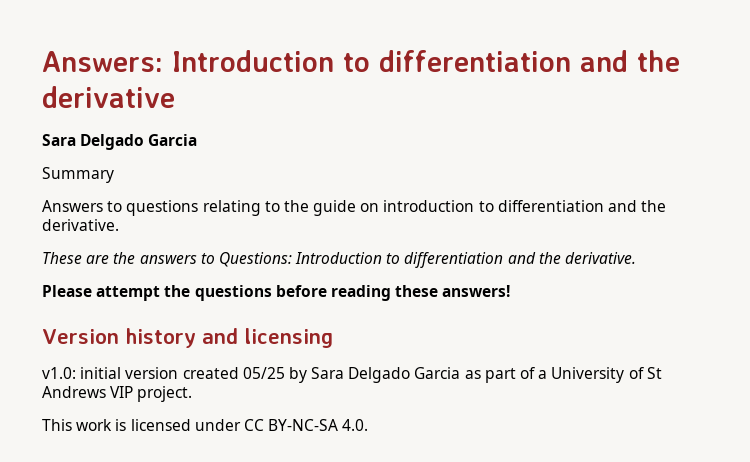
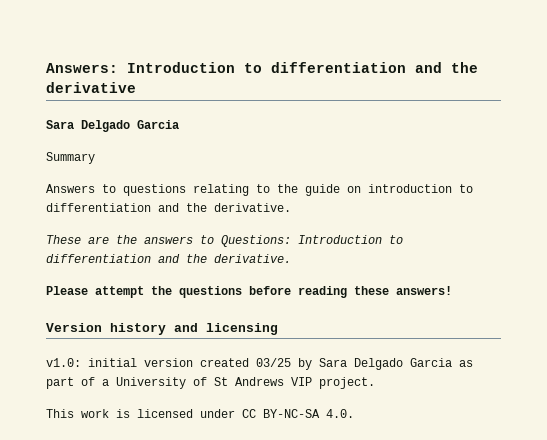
[242,367,285,379] 05/25 -> [256,358,291,367] 03/25

